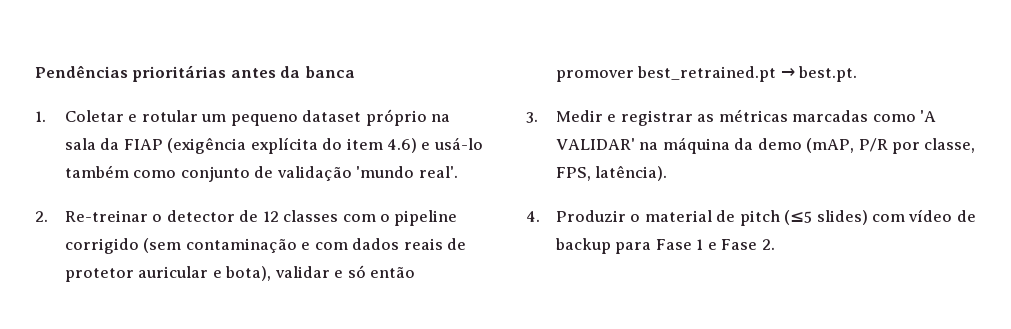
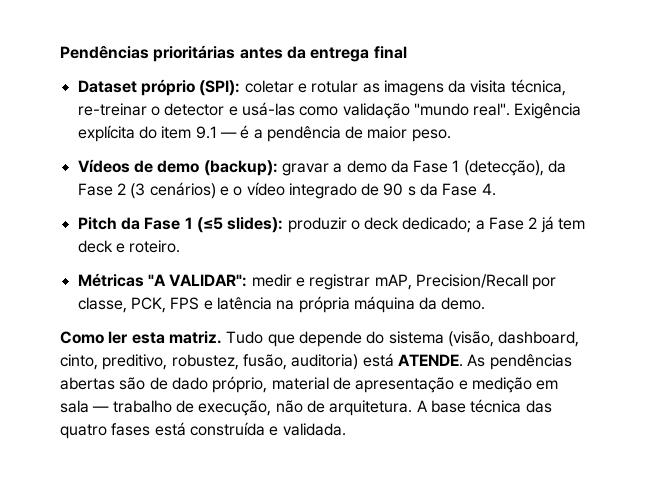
[304,66,355,78] [35,109,450,126] [64,137,483,154] [64,165,458,182] [35,210,458,226] [64,238,466,254] [64,265,415,282] [555,66,858,82] [526,109,936,126] [555,137,976,154] [555,165,668,181] [526,209,976,226] [554,238,775,254] banca // 1. Coletar e rotular um pequeno dataset próprio na sala da FIAP (exigência explícita do item 4.6) e usá-lo também como conjunto de validação 'mundo real'. // 2. Re-treinar o detector de 12 classes com o pipeline corrigido (sem contaminação e com dados reais de protetor auricular e bota), validar e só então promover best_retrained.pt → best.pt. // 3. Medir e registrar as métricas marcadas como 'A VALIDAR' na máquina da demo (mAP, P/R por classe, FPS, latência). // 4. Produzir o material de pitch (≤5 slides) com vídeo de backup para Fase 1 e Fase 2. -> [310,46,407,62] [77,79,566,96] [77,102,582,119] [77,125,451,142] [77,159,567,176] [77,182,496,199] [77,216,586,233] [77,240,181,253] [77,273,557,290] [77,296,486,313] [60,331,580,347] [60,353,572,370] [60,376,559,393] [60,399,552,416] [60,422,346,439] entrega final // Dataset próprio (SPI): coletar e rotular as imagens da visita técnica, re-treinar o detector e usá-las como validação "mundo real". Exigência explícita do item 9.1 — é a pendência de maior peso. // Vídeos de demo (backup): gravar a demo da Fase 1 (detecção), da Fase 2 (3 cenários) e o vídeo integrado de 90 s da Fase 4. // Pitch da Fase 1 (≤5 slides): produzir o deck dedicado; a Fase 2 já tem deck e roteiro. // Métricas "A VALIDAR": medir e registrar mAP, Precision/Recall por classe, PCK, FPS e latência na própria máquina da demo. // Como ler esta matriz. Tudo que depende do sistema (visão, dashboard, cinto, preditivo, robustez, fusão, auditoria) está ATENDE. As pendências abertas são de dado próprio, material de apresentação e medição em sala — trabalho de execução, não de arquitetura. A base técnica das quatro fases está construída e validada.

